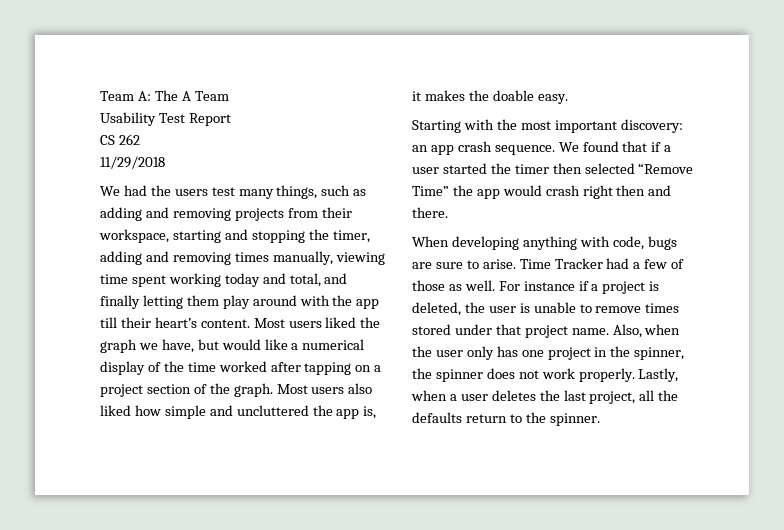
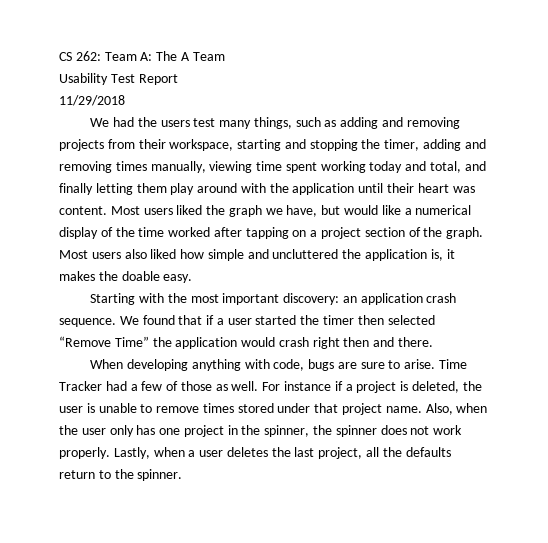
(100, 96) none -> [59,51,101,61] CS 262:
[100,134,140,145] // CS 262 -> (178, 79) none
[356,299,380,309] [100,317,197,328] app till their heart’s -> [292,183,475,195] application until their heart was
[336,409,360,419] app -> [365,249,428,261] application
[430,145,454,155] app -> [360,293,423,305] application
[476,189,500,199] app -> [175,337,238,349] application

